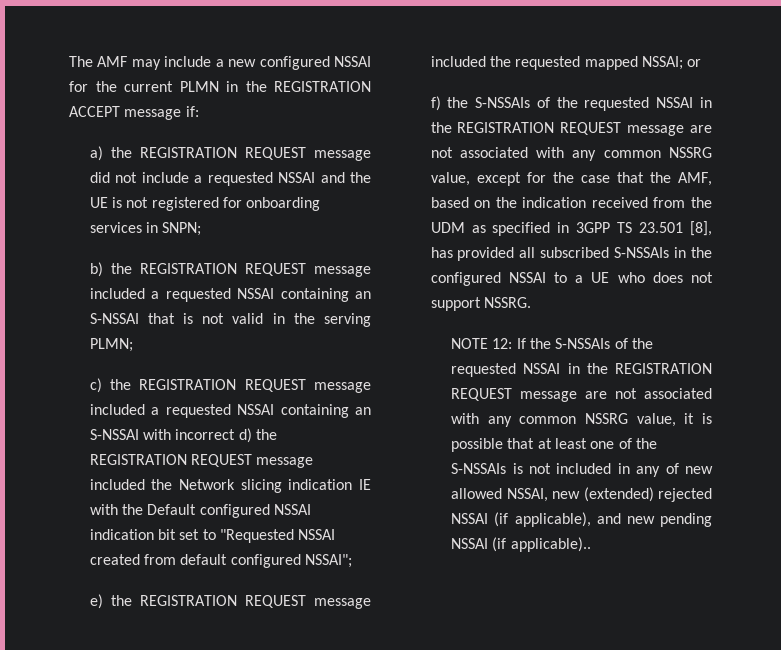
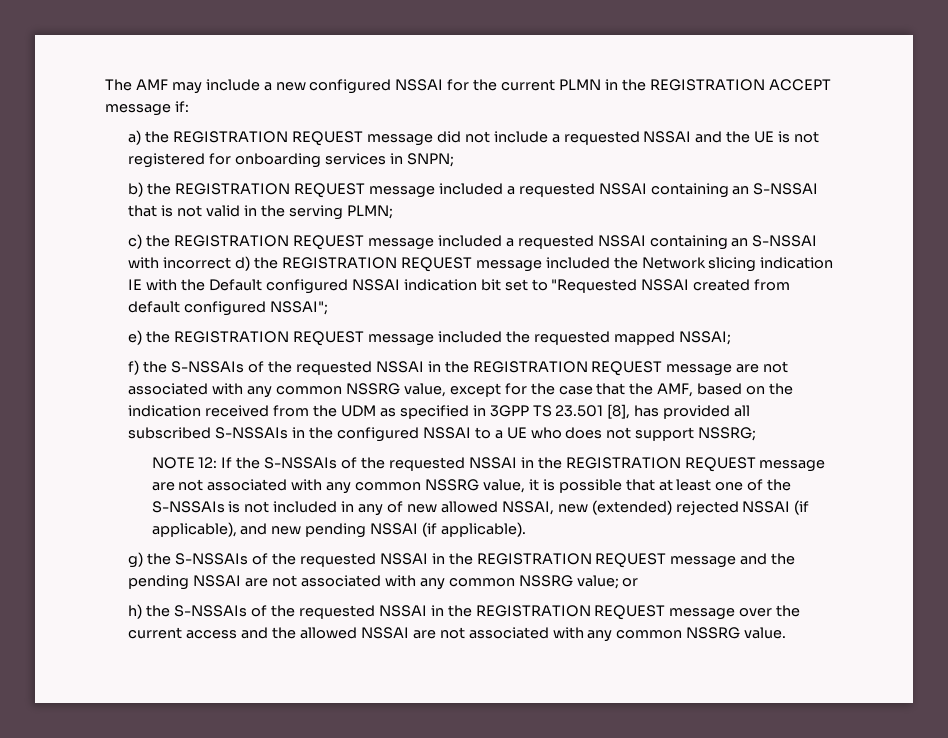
[687,59,702,67] or -> (731, 338) none
[483,297,531,308] NSSRG. -> [698,427,757,441] NSSRG;
[510,537,591,552] applicable).. -> [441,522,527,537] [128,552,796,568] [128,575,639,590] [128,604,801,620] [128,627,787,642] applicable). // g) the S-NSSAIs of the requested NSSAI in the REGISTRATION REQUEST message and the pending NSSAI are not associated with any common NSSRG value; or // h) the S-NSSAIs of the requested NSSAI in the REGISTRATION REQUEST message over the current access and the allowed NSSAI are not associated with any common NSSRG value.

